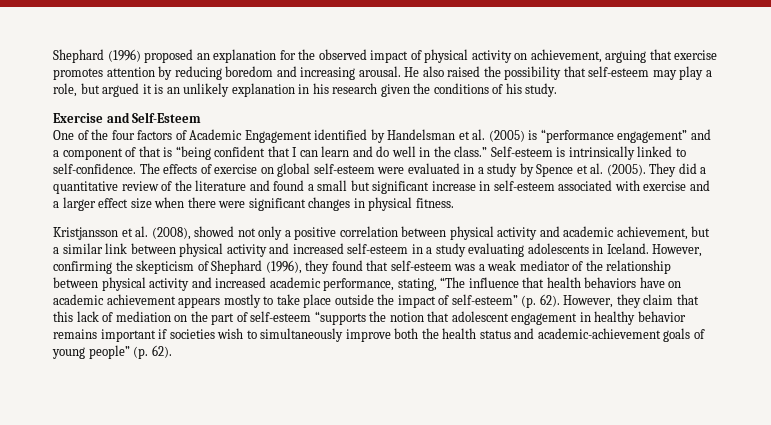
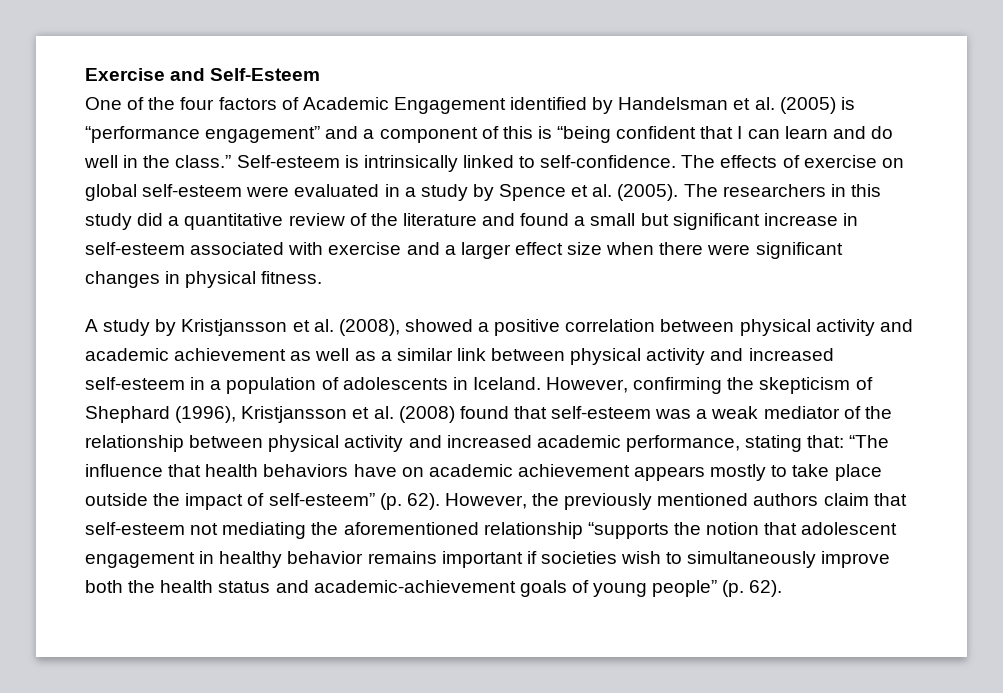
[53,49,718,63] [53,66,712,80] [53,83,558,97] Shephard (1996) proposed an explanation for the observed impact of physical activity on achievement, arguing that exercise promotes attention by reducing boredom and increasing arousal. He also raised the possibility that self-esteem may play a role, but argued it is an unlikely explanation in his research given the conditions of his study. // -> (85, 74) none
[138,146,161,157] that -> [502,126,533,139] this
[649,163,677,177] They -> [683,184,881,197] [85,213,132,230] The researchers in this study
(454, 203) none -> [85,319,177,336] A study by
[237,226,283,240] not only -> (473, 325) none
[616,226,711,240] achievement, but -> [174,348,376,361] achievement as well as
[435,243,525,257] study evaluating -> [226,377,339,394] population of
[305,260,330,274] they -> [241,406,455,423] Kristjansson et al. (2008)
[397,278,437,291] stating, -> [745,435,845,452] stating that:
[616,294,699,308] [53,311,312,325] they claim that this lack of mediation on the part of self-esteem -> [532,493,907,510] [85,522,583,539] the previously mentioned authors claim that self-esteem not mediating the aforementioned relationship

